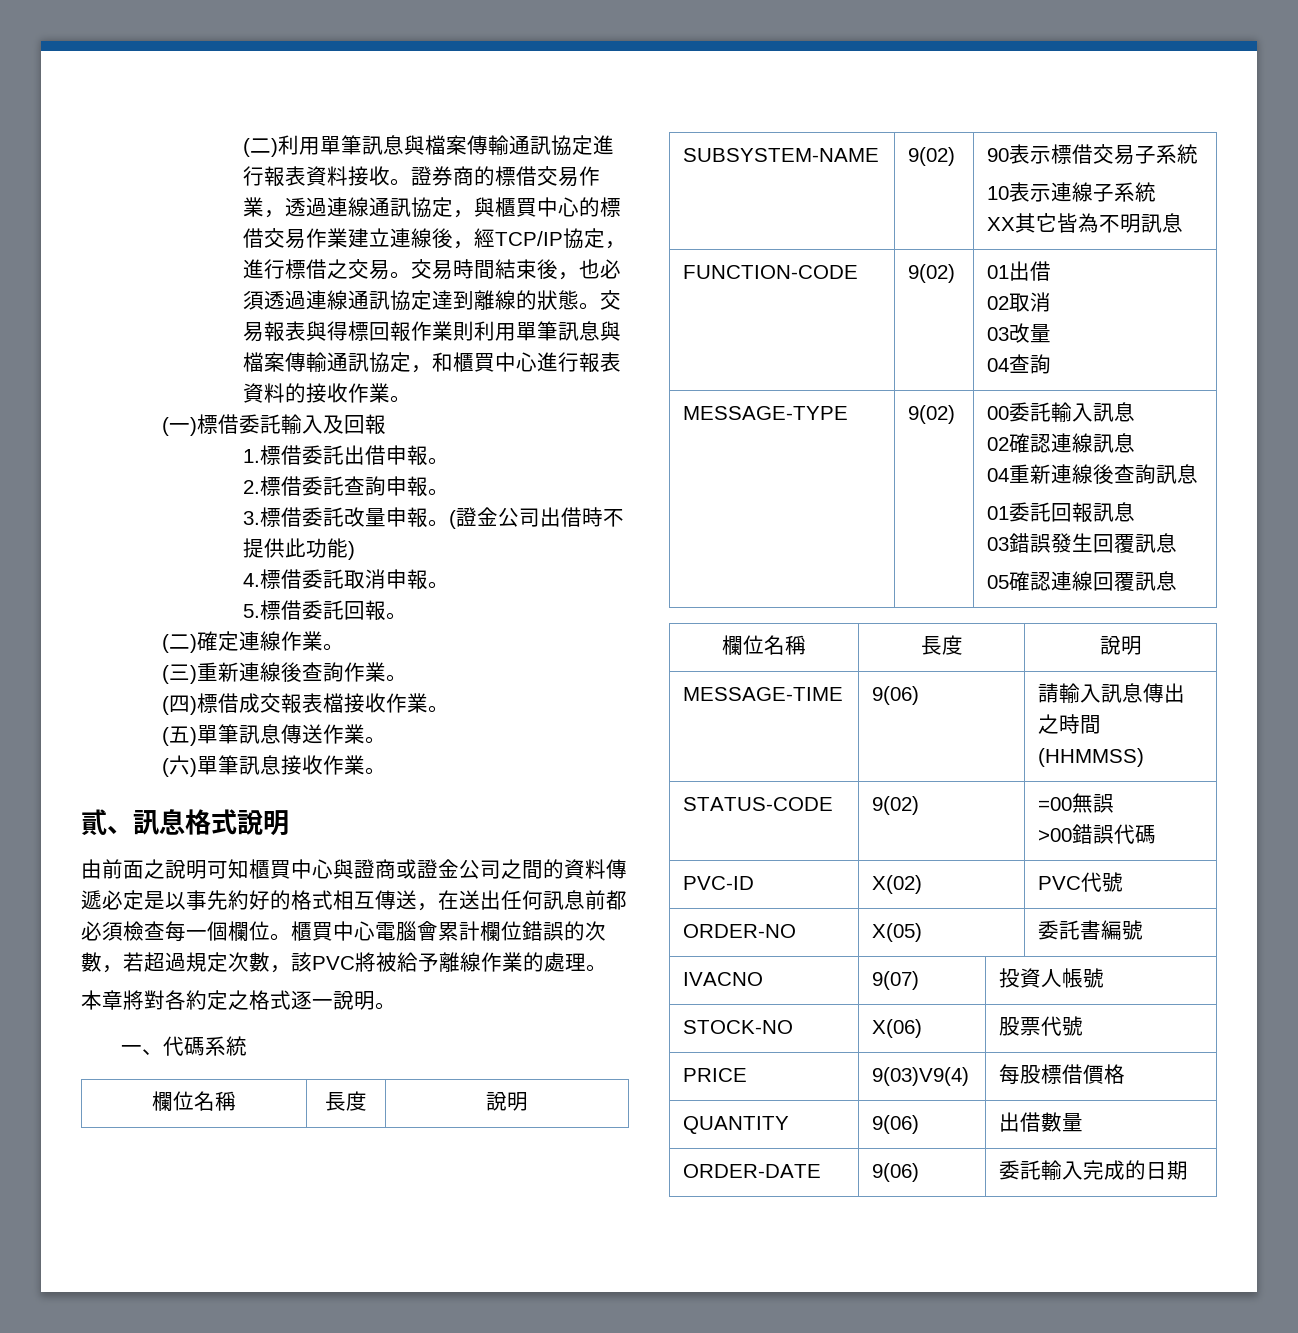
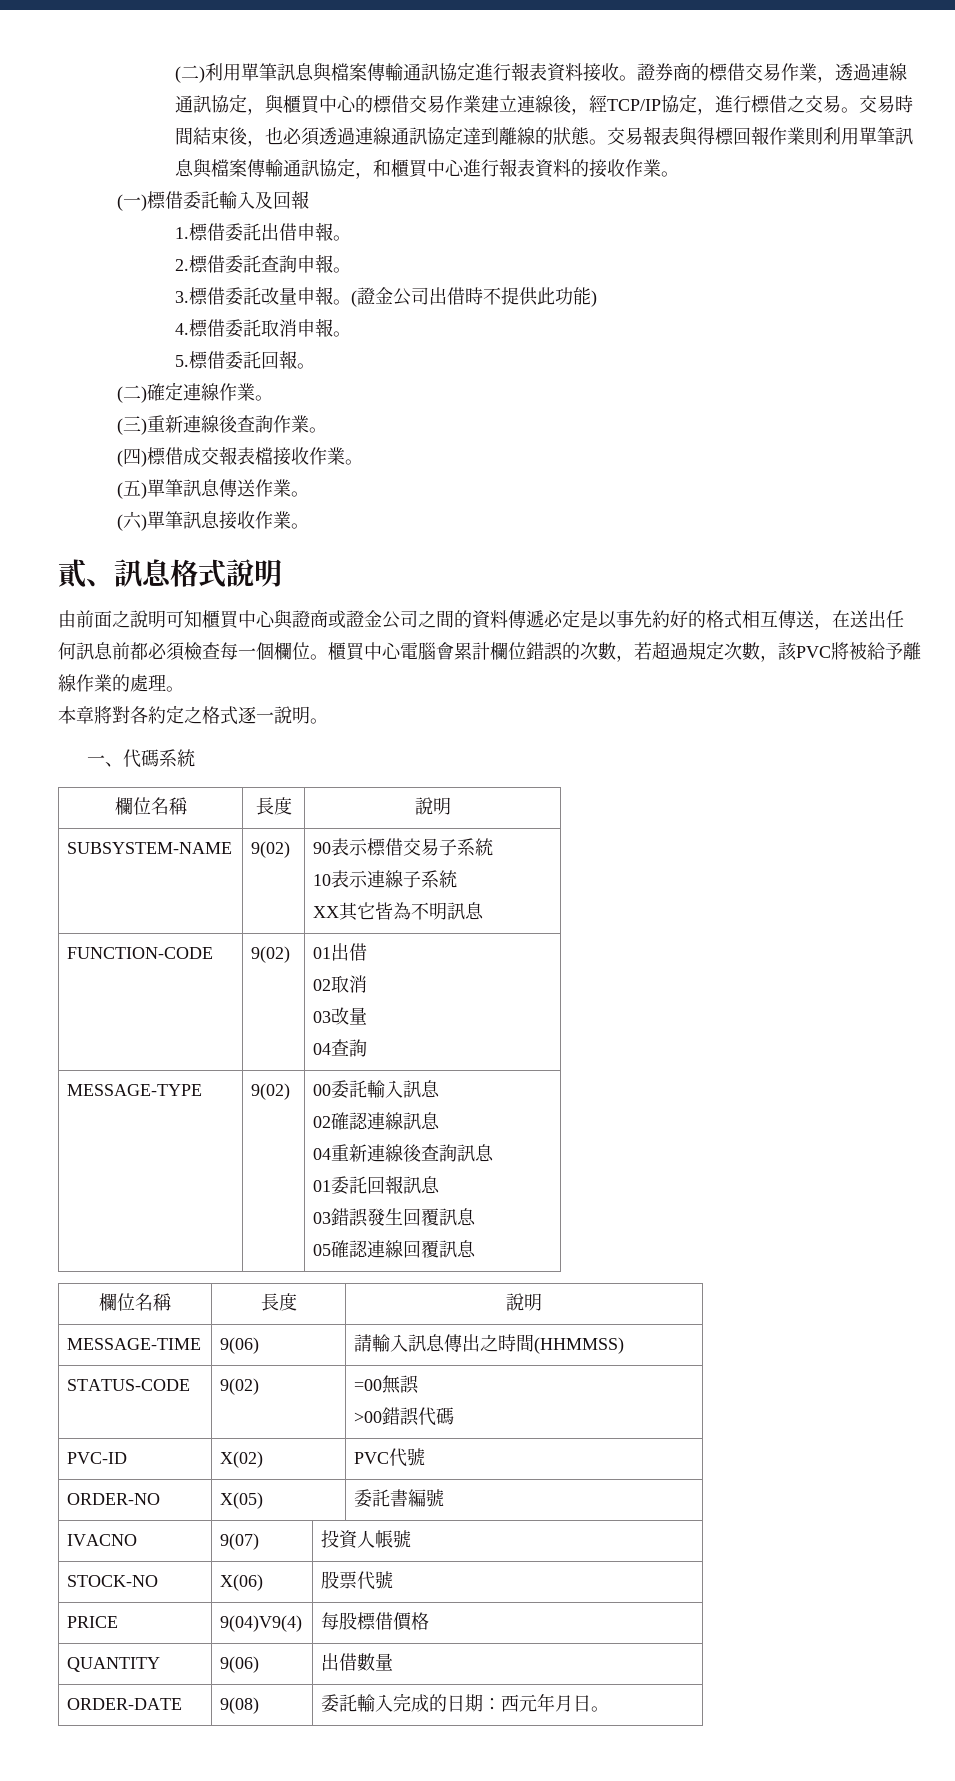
[872,1067,970,1086] 9(03)V9(4) -> [220,1615,303,1632] 9(04)V9(4)
[872,1163,920,1182] 9(06) -> [220,1697,260,1714] 9(08)
(1189, 1170) none -> [483,1693,610,1712] ：西元年月日。

